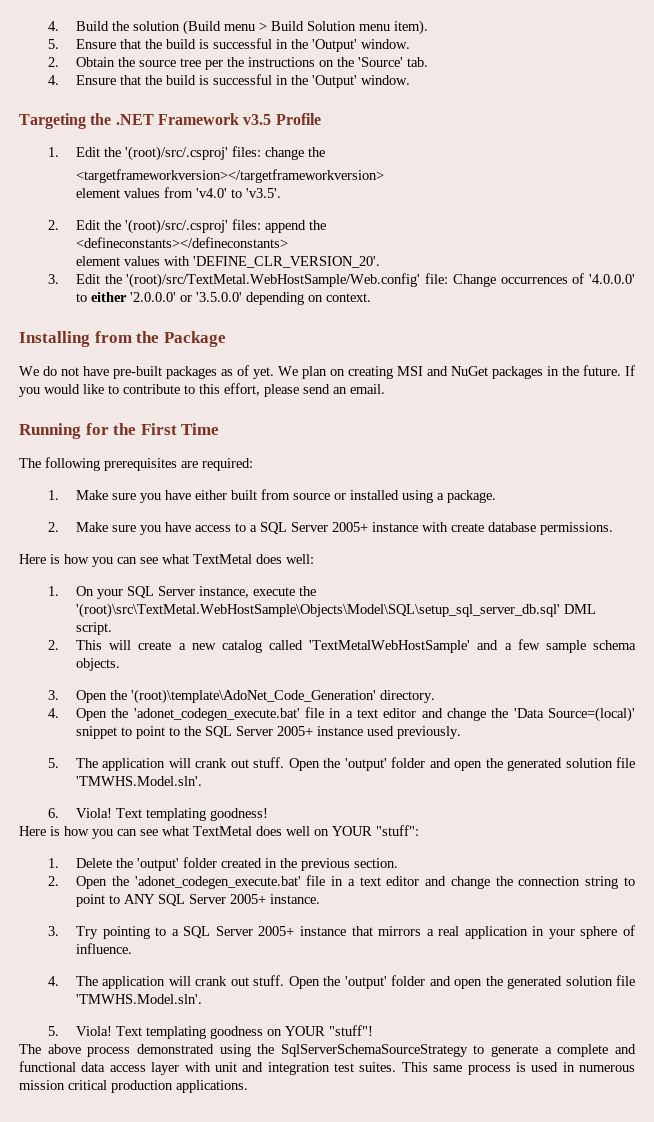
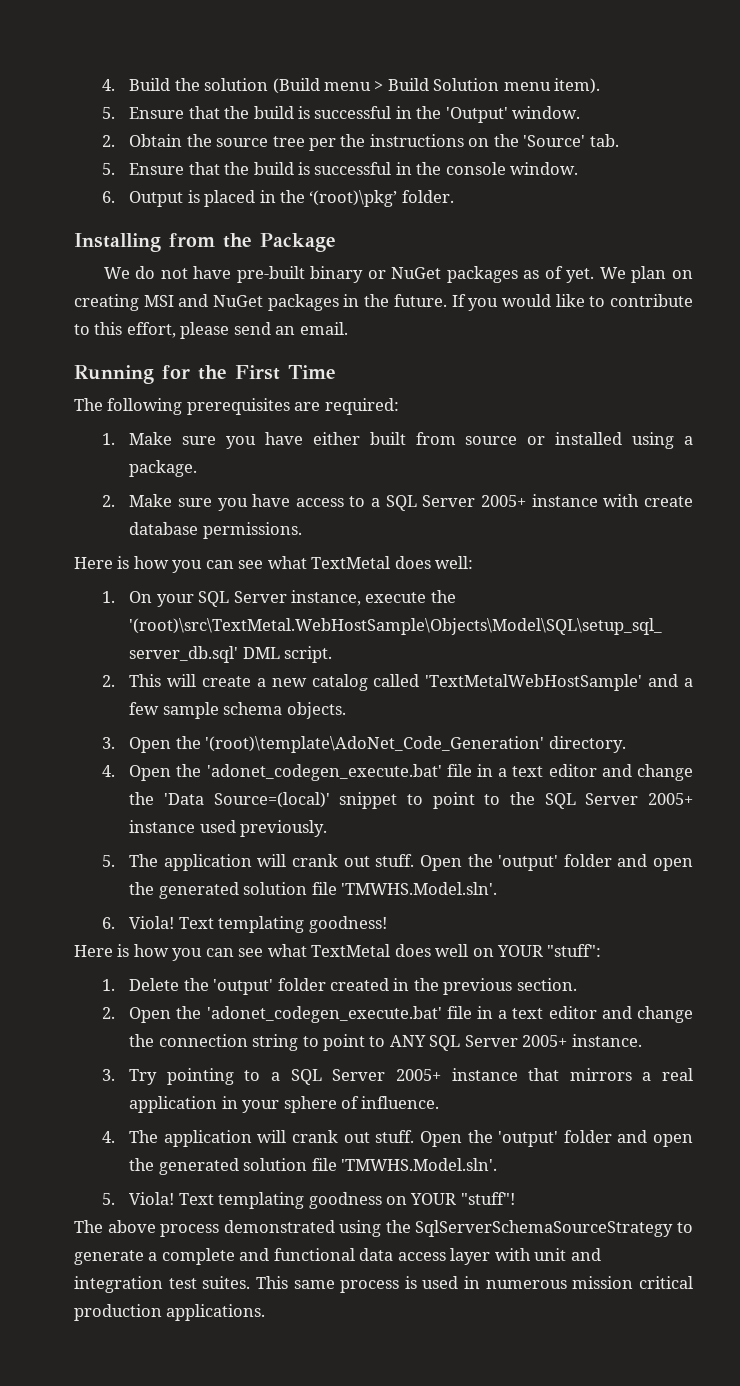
[47,74,411,88] [19,113,321,129] [47,146,326,161] [76,169,385,183] [76,187,282,198] [47,219,327,234] [76,237,289,248] [76,256,381,268] [47,273,636,288] [76,292,372,305] 4. Ensure that the build is successful in the 'Output' window. // Targeting the .NET Framework v3.5 Profile // 1. Edit the '(root)/src/.csproj' files: change the // <targetframeworkversion></targetframeworkversion> // element values from 'v4.0' to 'v3.5'. // 2. Edit the '(root)/src/.csproj' files: append the // <defineconstants></defineconstants> // element values with 'DEFINE_CLR_VERSION_20'. // 3. Edit the '(root)/src/TextMetal.WebHostSample/Web.config' file: Change occurrences of '4.0.0.0' to either '2.0.0.0' or '3.5.0.0' depending on context. -> [101,162,579,175] [101,190,454,207] 5. Ensure that the build is successful in the console window. // 6. Output is placed in the ‘(root)\pkg’ folder.
(162, 372) none -> [310,266,442,283] binary or NuGet

